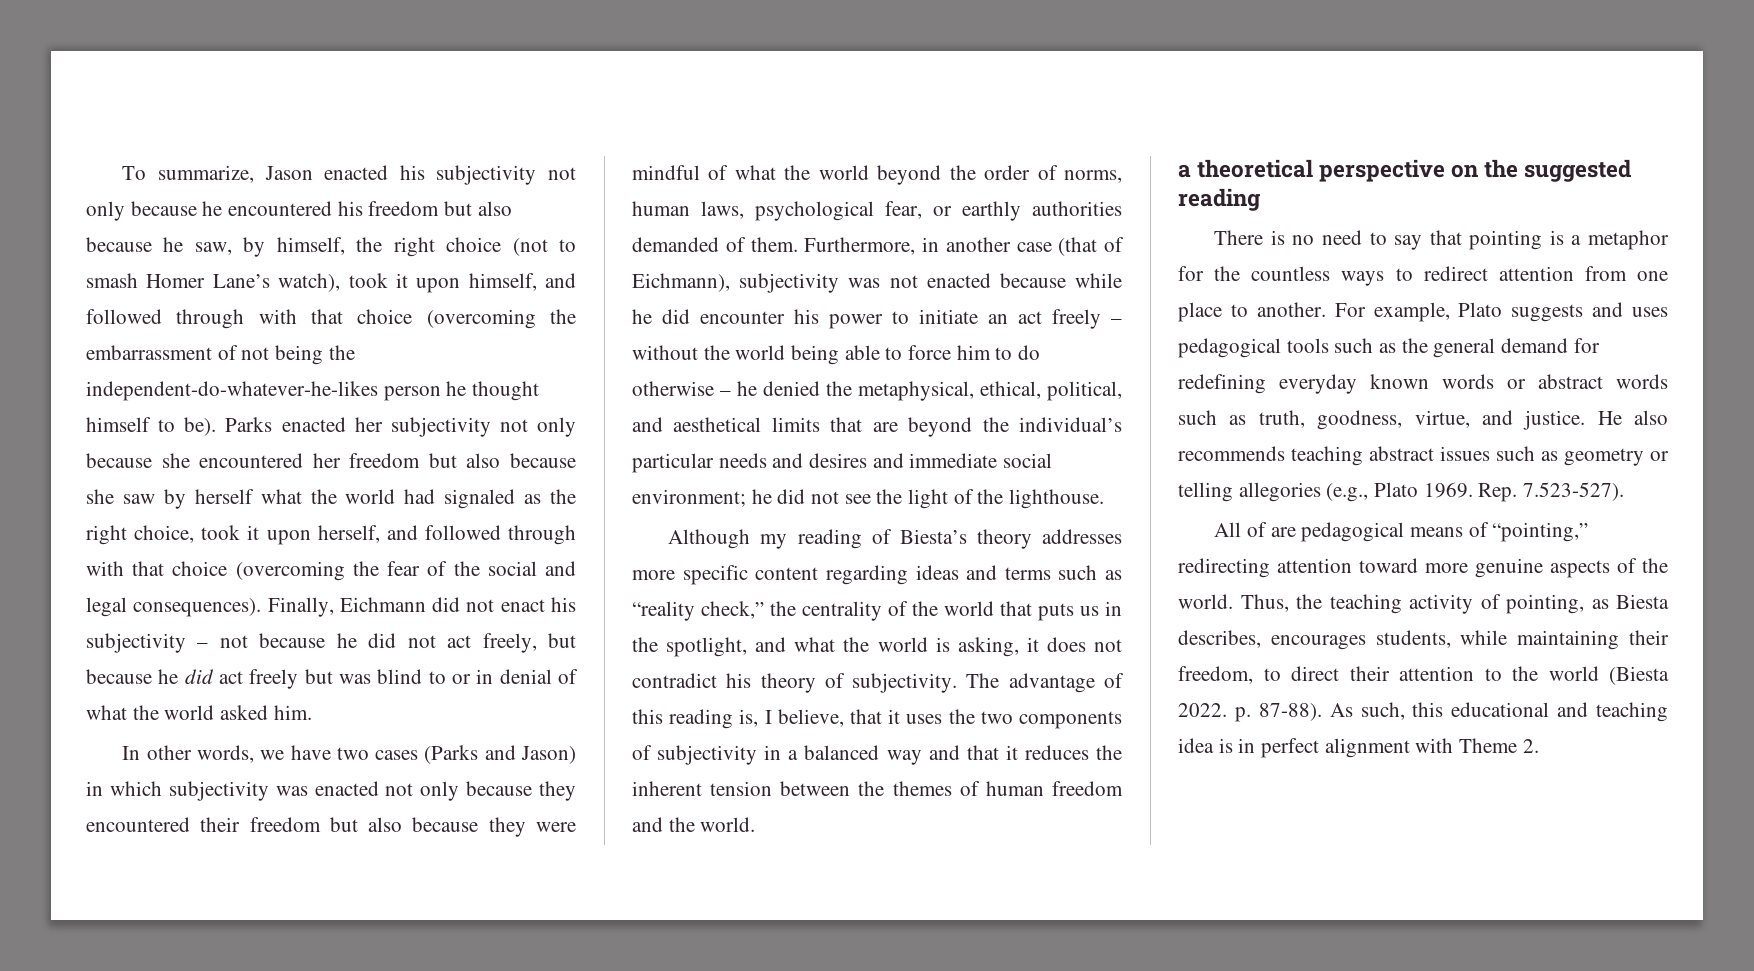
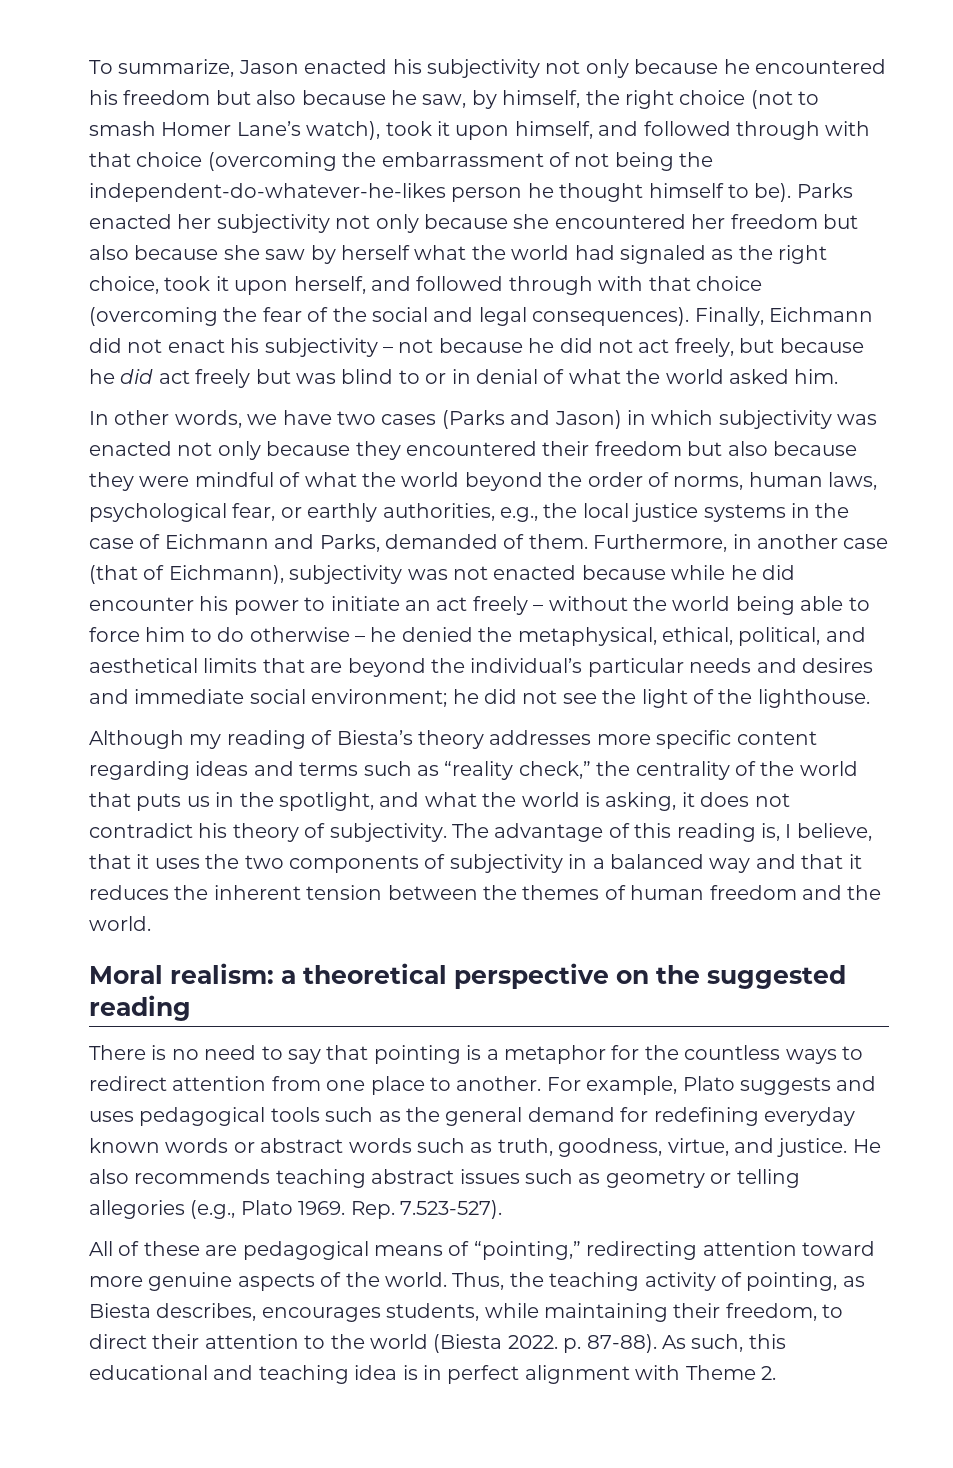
[1032,201,1122,216] authorities -> [382,503,850,522] [89,534,380,552] authorities, e.g., the local justice systems in the case of Eichmann and Parks,
(756, 824) none -> [89,963,274,984] Moral realism:
(1267, 529) none -> [143,1241,200,1256] these

